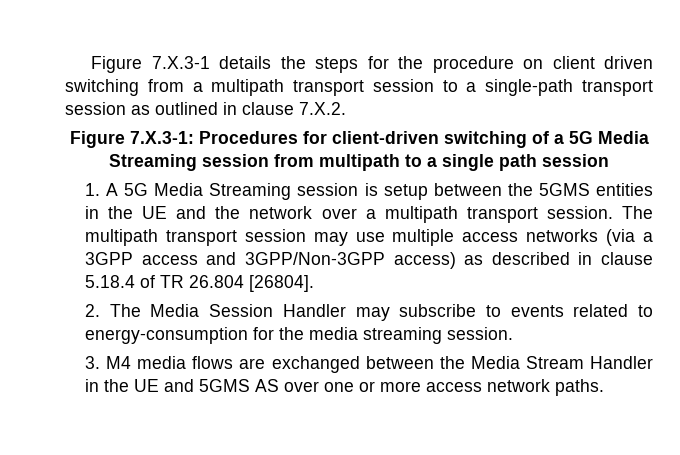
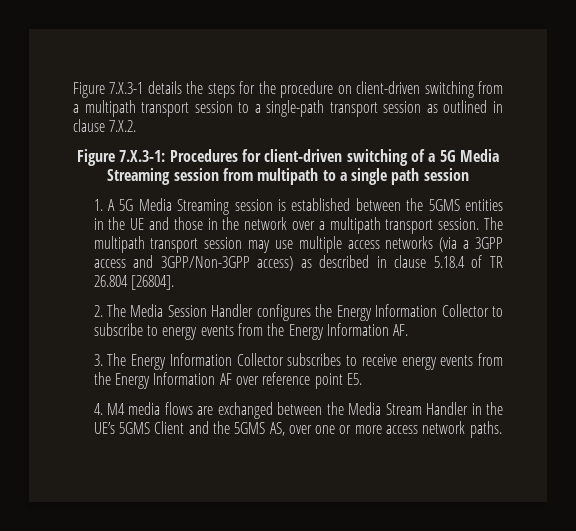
[552,56,653,69] client driven -> [356,81,421,94] client-driven
[383,184,428,200] setup -> [291,198,351,211] established
(207, 212) none -> [173,217,218,230] those in
[355,304,653,321] [85,327,514,344] [85,356,101,369] may subscribe to events related to energy-consumption for the media streaming session. // 3. -> [256,304,503,321] [93,323,409,340] [93,353,503,370] [93,372,362,389] [93,403,103,415] configures the Energy Information Collector to subscribe to energy events from the Energy Information AF. // 3. The Energy Information Collector subscribes to receive energy events from the Energy Information AF over reference point E5. // 4.
[134,379,280,392] UE and 5GMS AS -> [93,421,285,436] UE’s 5GMS Client and the 5GMS AS,

